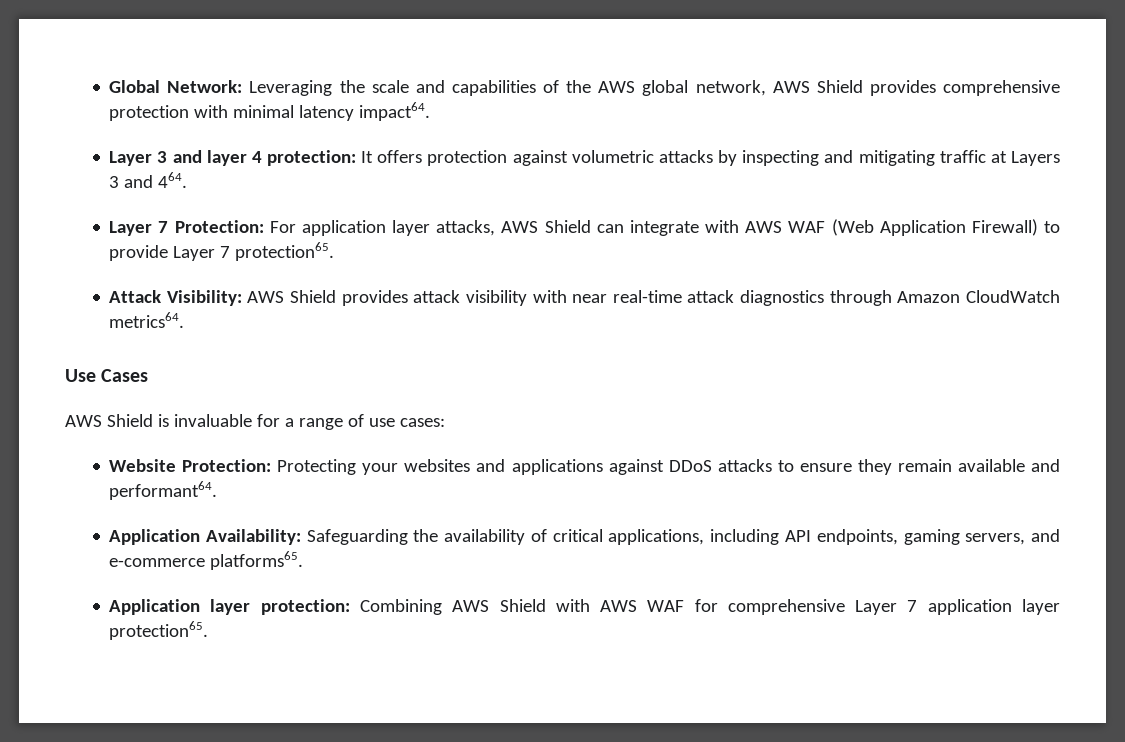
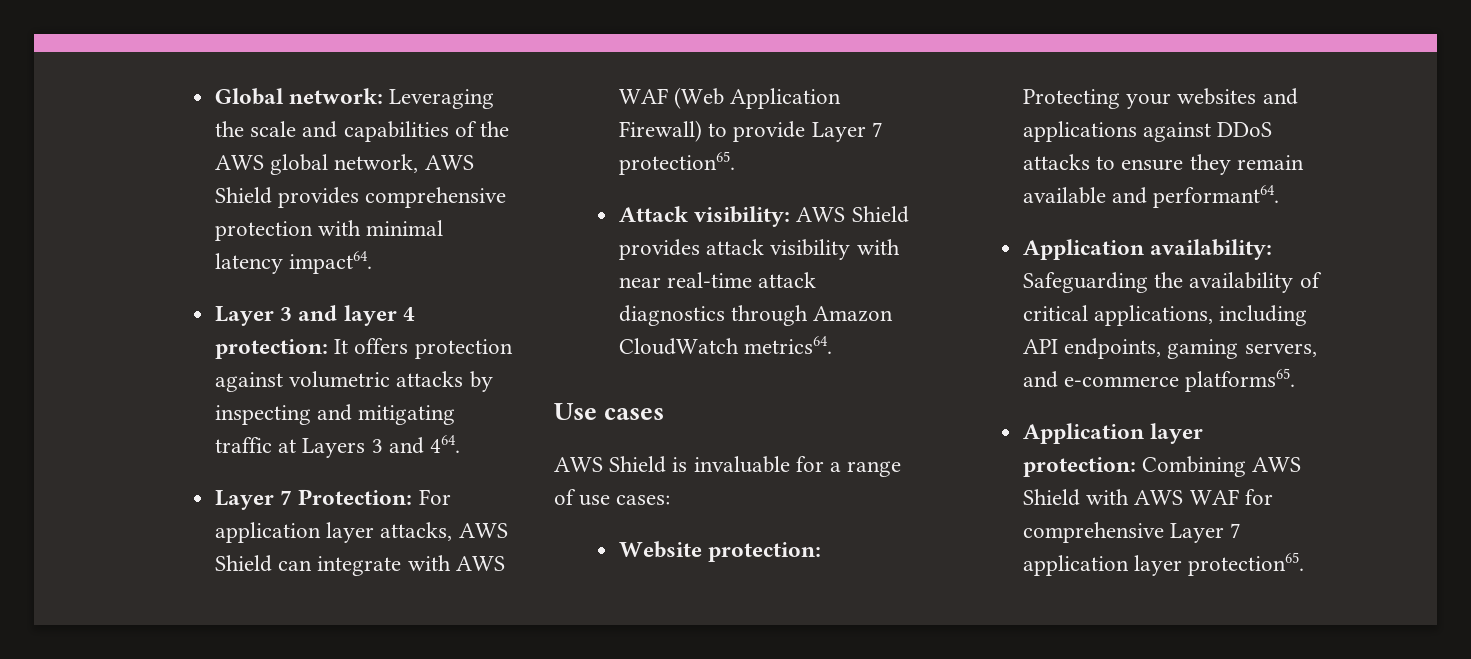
[167,80,243,93] Network: -> [289,88,384,104] network:
[166,290,242,306] Visibility: -> [694,206,791,227] visibility:
[101,369,149,382] Cases -> [604,408,665,420] cases
[182,459,272,472] Protection: -> [708,542,822,562] protection:
[205,529,301,545] Availability: -> [1150,239,1273,260] availability:

